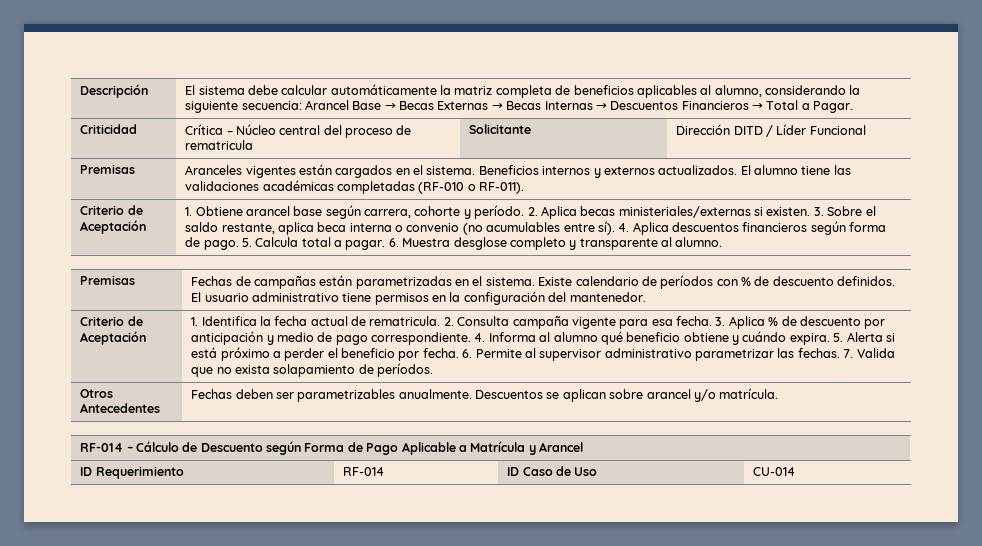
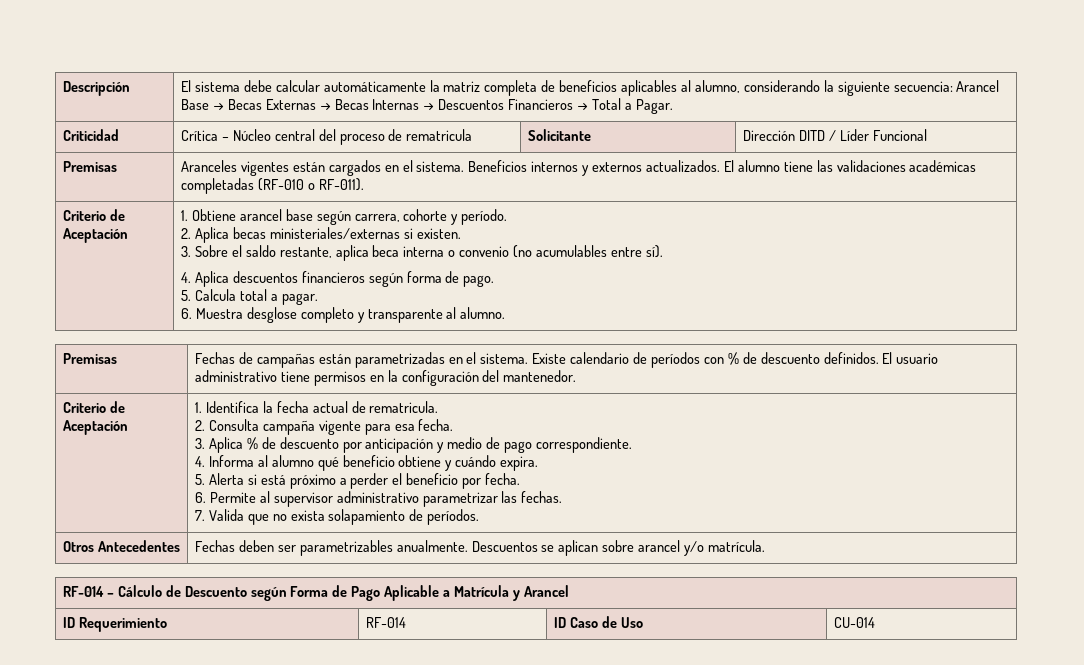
(525, 212) none -> (508, 217) //
(811, 211) none -> (461, 233) //
(615, 228) none -> (663, 251) //
(239, 245) none -> (495, 281) //
(386, 245) none -> (318, 299) //
(441, 321) none -> (439, 407) //
(713, 321) none -> (454, 425) //
(472, 338) none -> (632, 445) //
(830, 339) none -> (539, 463) //
(459, 353) none -> (521, 479) //
(840, 353) none -> (563, 497) //

